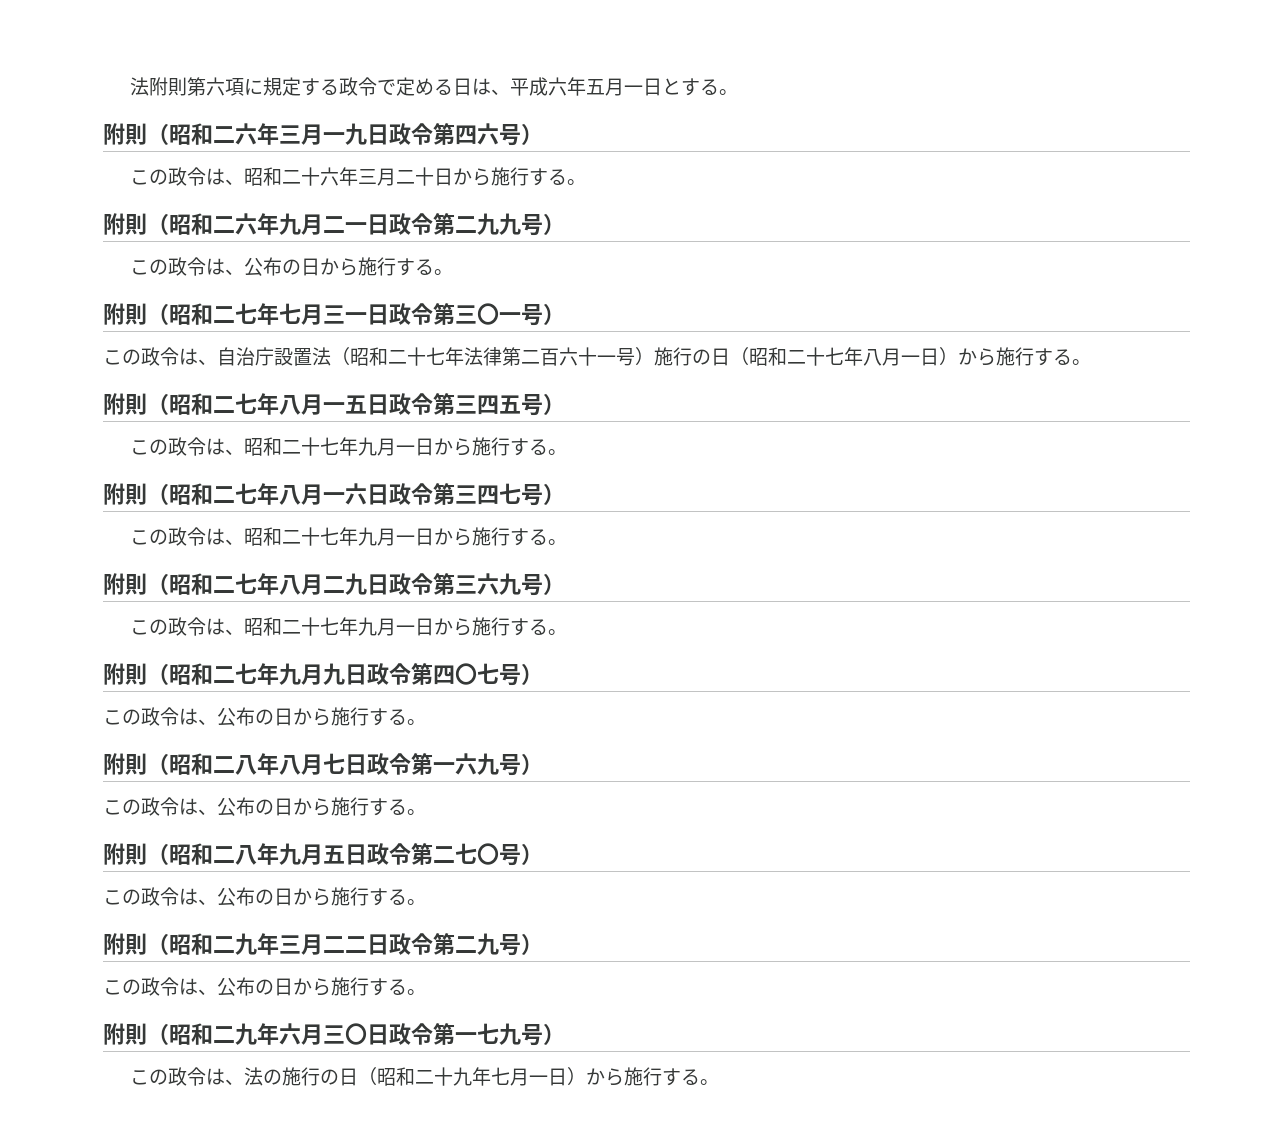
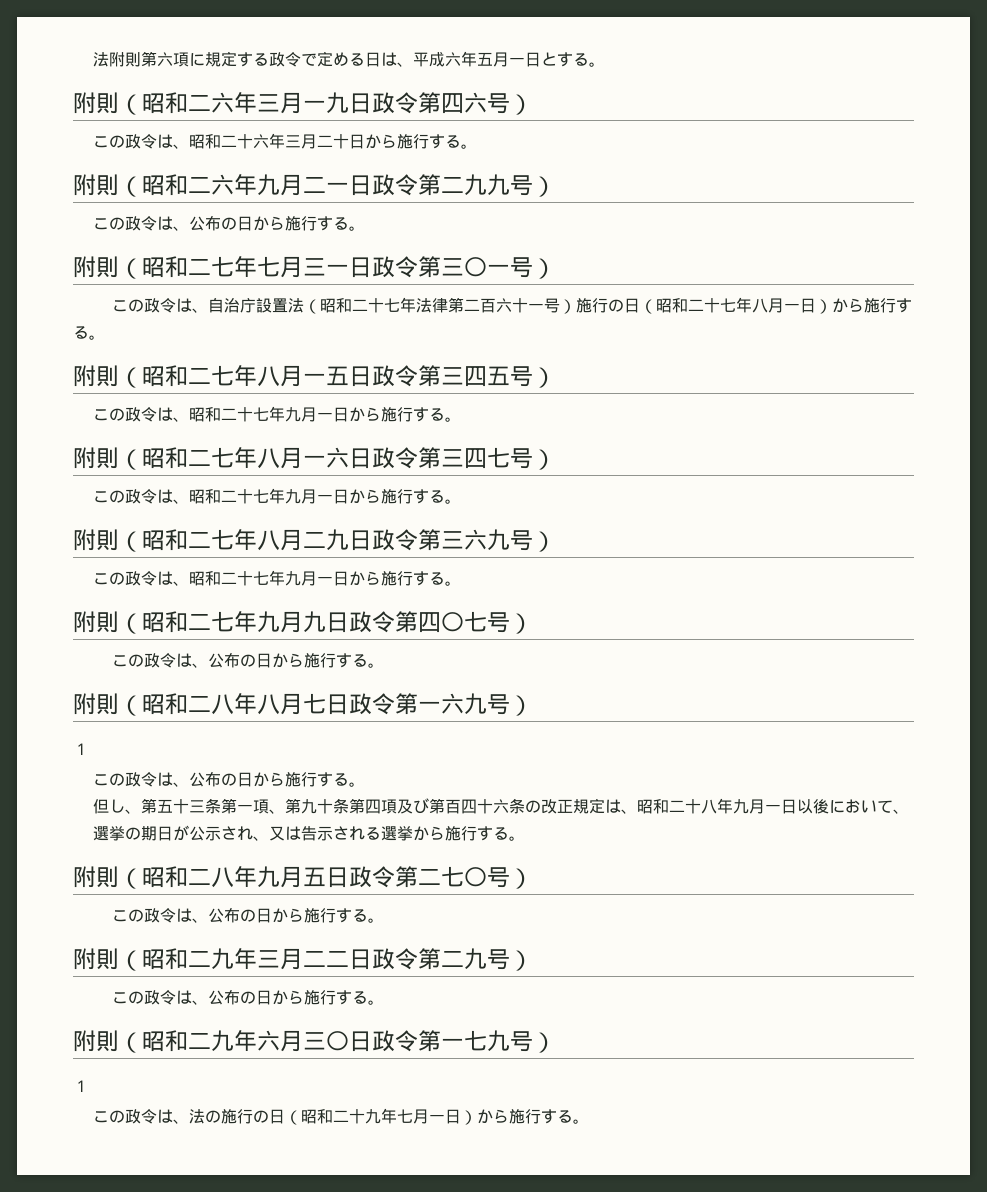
[103,797,426,816] // この政令は、公布の日から施行する。 -> [73,743,89,755] [93,771,366,787] [93,798,910,814] [93,825,526,841] // １ // この政令は、公布の日から施行する。 // 但し、第五十三条第一項、第九十条第四項及び第百四十六条の改正規定は、昭和二十八年九月一日以後において、選挙の期日が公示され、又は告示される選挙から施行する。
(565, 1034) none -> [73,1080,89,1092] // １

